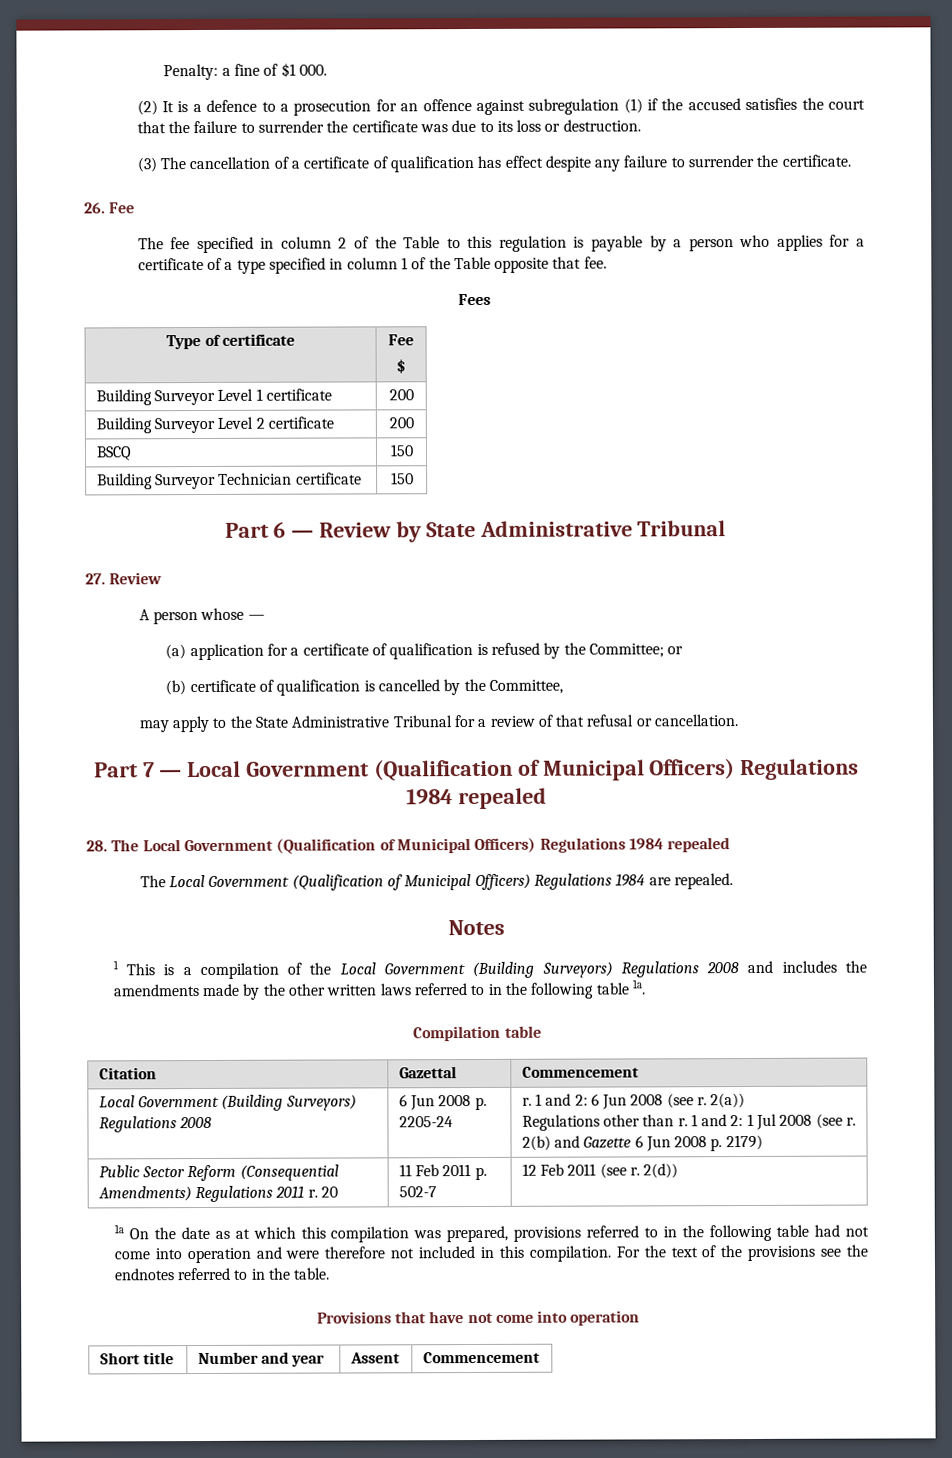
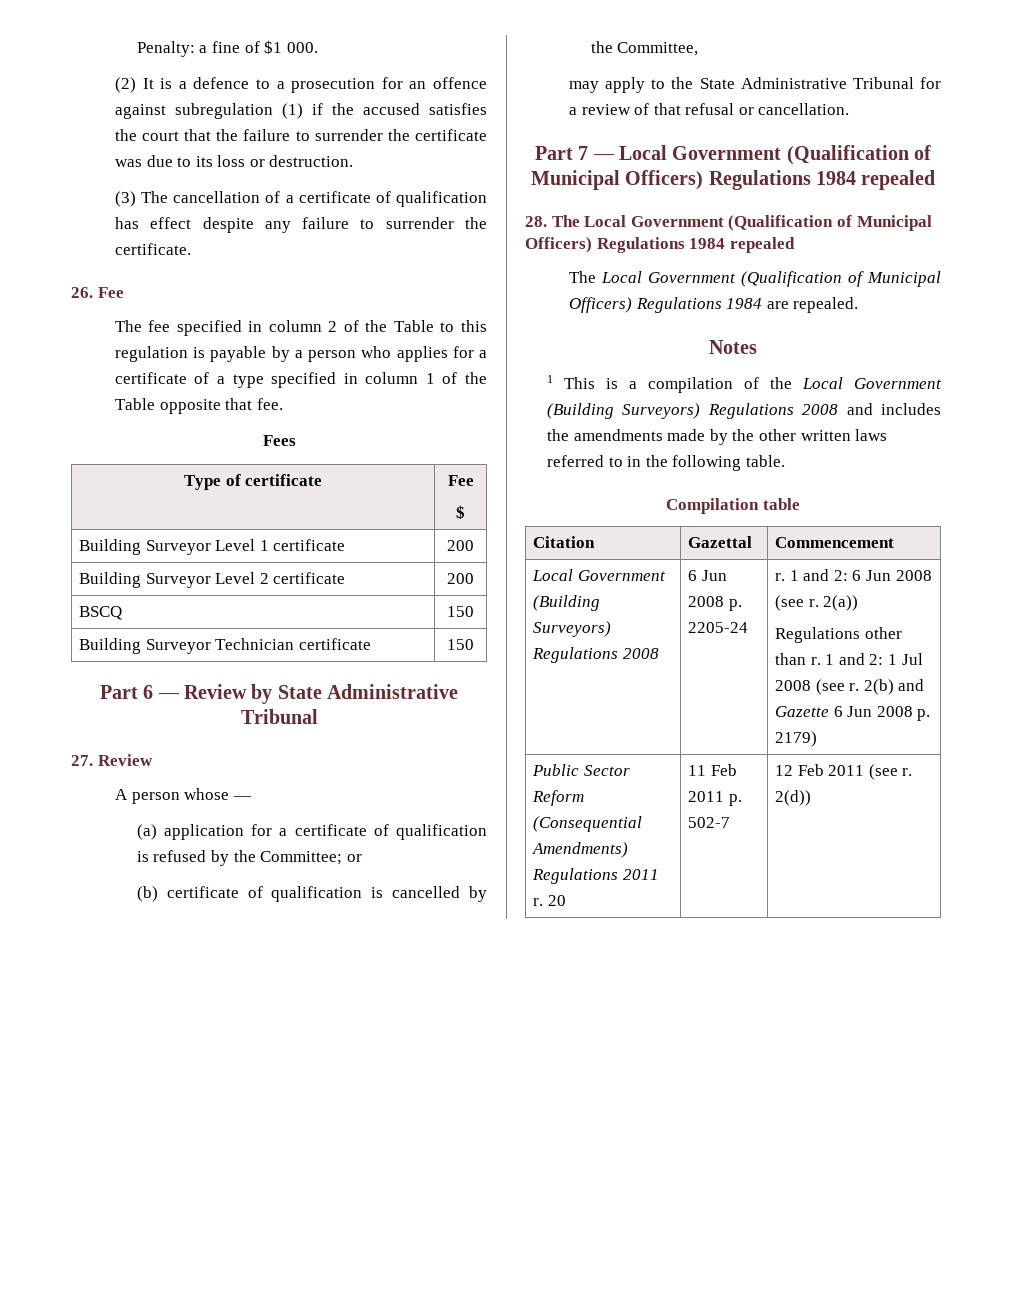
[595,979,645,995] table 1a. -> [745,455,785,467] table.
[113,1224,870,1243] [113,1244,869,1264] [113,1267,331,1281] [316,1310,641,1326] [99,1352,174,1365] [197,1351,326,1367] [349,1352,400,1364] [422,1351,540,1364] // 1a On the date as at which this compilation was prepared, provisions referred to in the following table had not come into operation and were therefore not included in this compilation. For the text of the provisions see the endnotes referred to in the table. // Provisions that have not come into operation // Short title | Number and year | Assent | Commencement -> (811, 798) none

